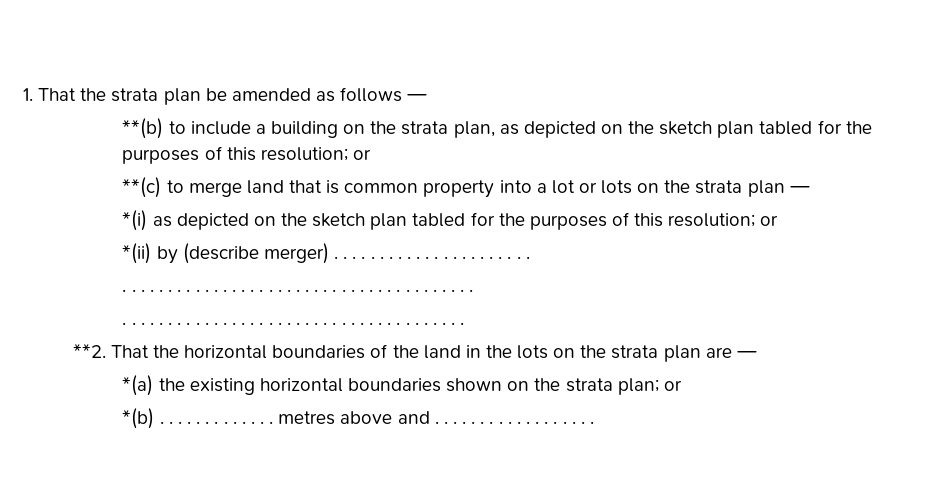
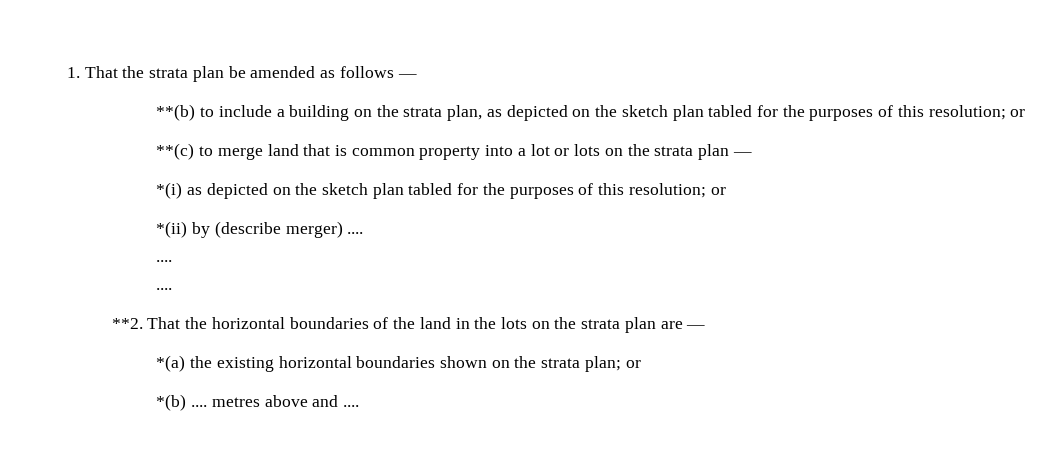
[334,256,530,259] [122,289,474,292] [122,322,465,325] . . . . . . . . . . . . . . . . . . . . . . // . . . . . . . . . . . . . . . . . . . . . . . . . . . . . . . . . . . . . . . // . . . . . . . . . . . . . . . . . . . . . . . . . . . . . . . . . . . . . . -> [347,232,364,234] [156,260,173,262] [156,288,173,290] .... // .... // ....
[159,411,594,425] . . . . . . . . . . . . . metres above and . . . . . . . . . . . . . . . . . . -> [191,395,360,407] .... metres above and ....

